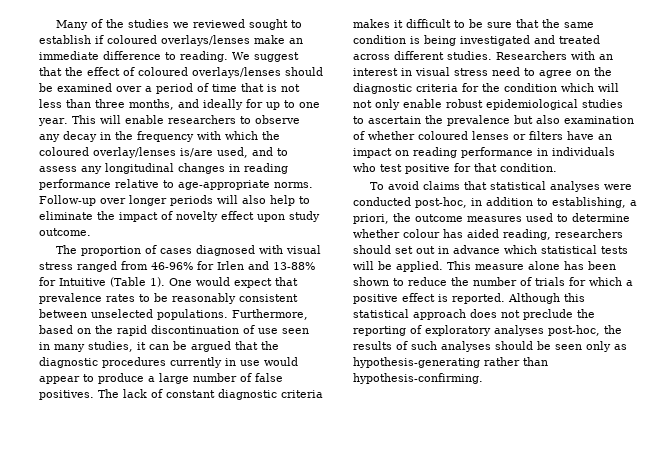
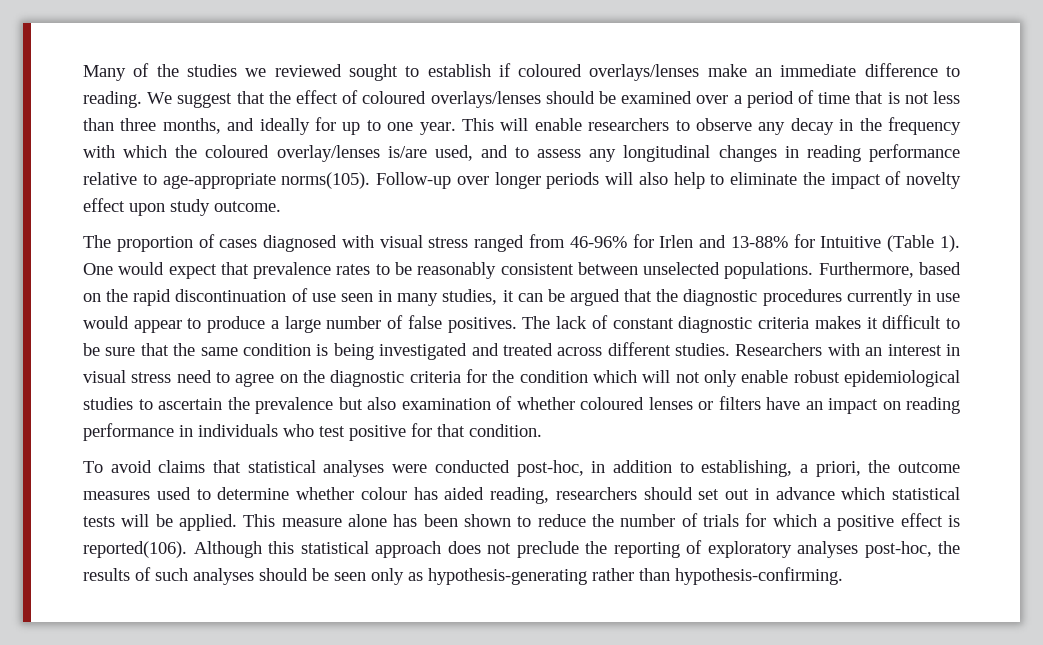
[274,182,313,188] norms. -> [281,172,371,189] norms(105).
[452,293,505,304] reported. -> [83,541,187,558] reported(106).

